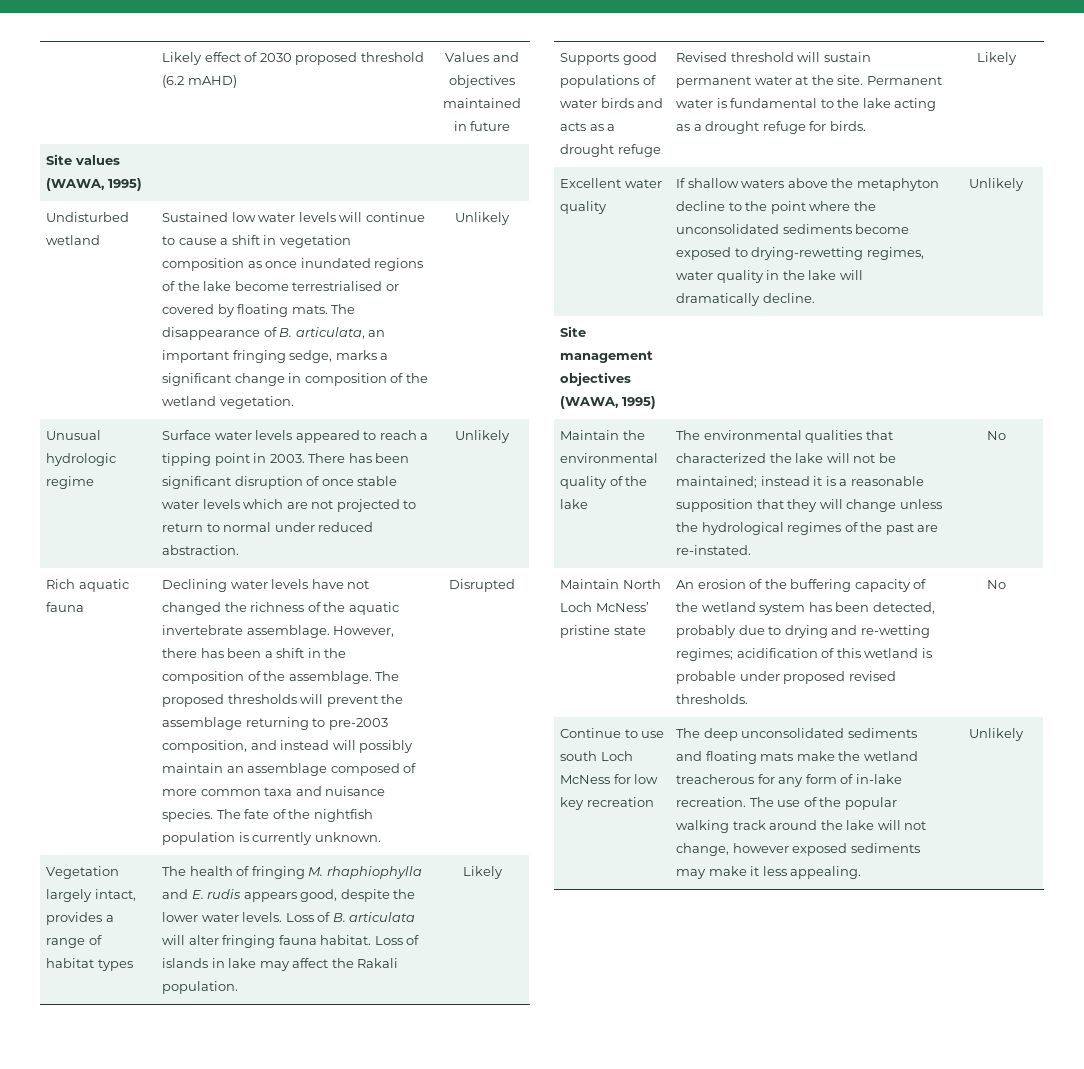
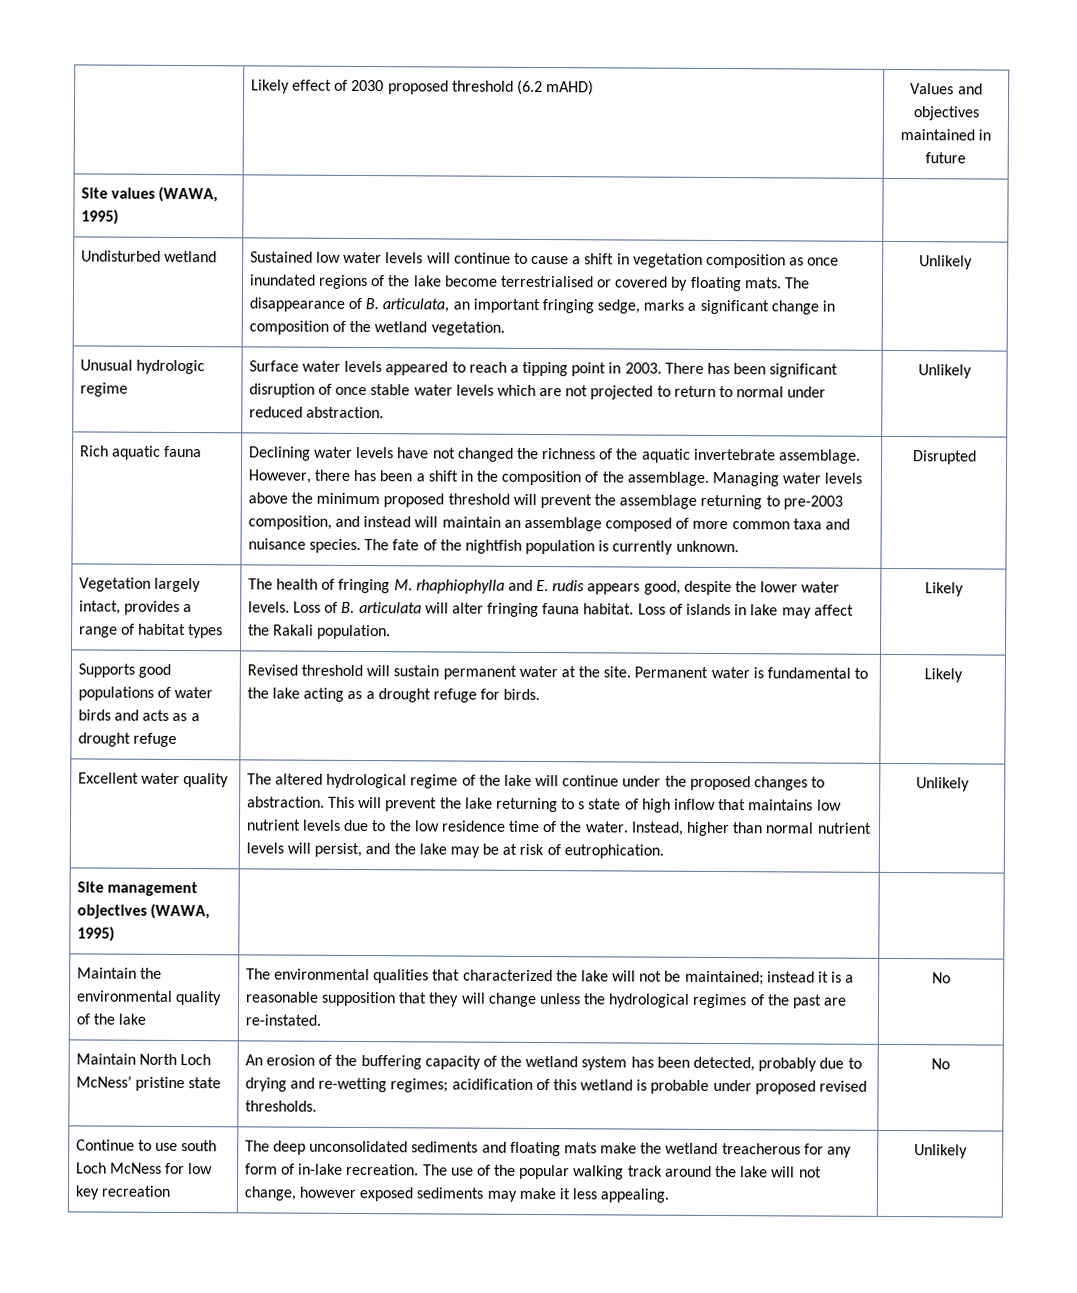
[375,671,400,681] [162,694,297,707] The proposed thresholds -> [711,471,863,487] [247,492,510,508] Managing water levels above the minimum proposed threshold
[359,740,414,753] possibly -> (439, 522) none
[676,178,939,191] [676,201,876,214] [676,224,910,234] [676,247,924,260] [676,270,863,283] [676,293,815,306] If shallow waters above the metaphyton decline to the point where the unconsolidated sediments become exposed to drying-rewetting regimes, water quality in the lake will dramatically decline. -> [246,773,826,791] [246,796,842,813] [245,819,872,837] [245,842,664,859] The altered hydrological regime of the lake will continue under the proposed changes to abstraction. This will prevent the lake returning to s state of high inflow that maintains low nutrient levels due to the low residence time of the water. Instead, higher than normal nutrient levels will persist, and the lake may be at risk of eutrophication.

